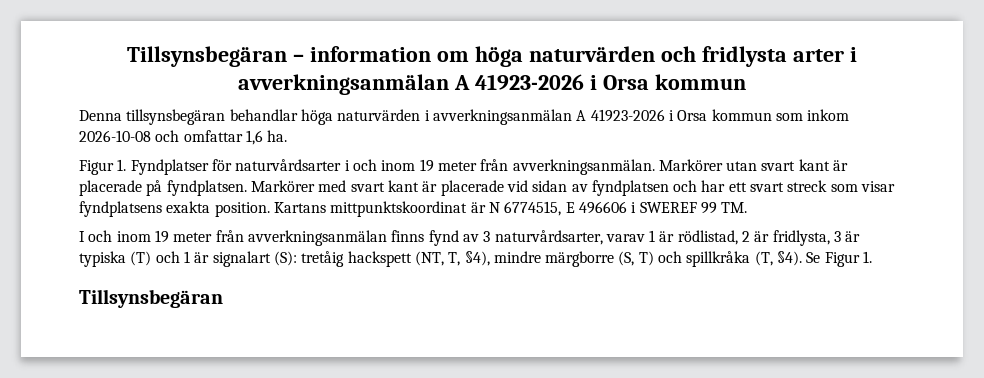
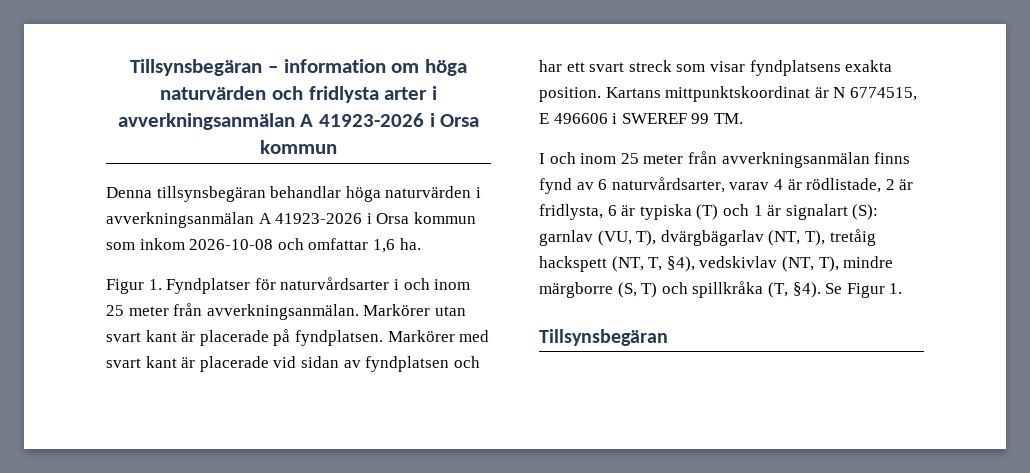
[419,159,434,172] 19 -> [106,305,124,316] 25
[154,230,169,243] 19 -> [620,153,639,164] 25
[483,231,491,242] 3 -> [598,179,608,190] 6
[649,230,738,245] 1 är rödlistad, -> [773,178,882,193] 4 är rödlistade,
[834,231,842,242] 3 -> [607,205,617,216] 6
(297, 258) none -> [539,230,825,246] garnlav (VU, T), dvärgbägarlav (NT, T),
(490, 258) none -> [699,256,839,272] vedskivlav (NT, T),

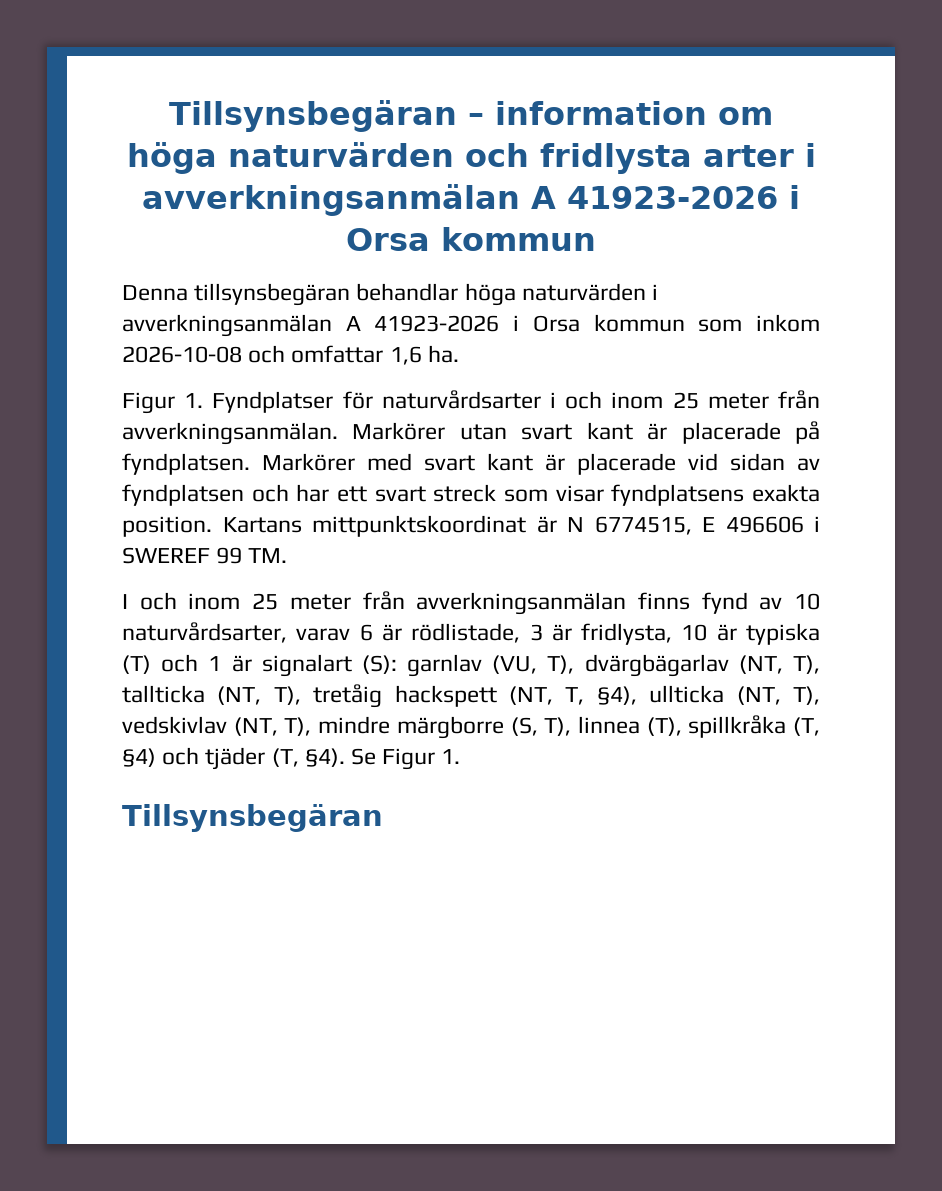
[598,179,608,190] 6 -> [794,593,821,610] 10
[773,179,783,190] 4 -> [359,624,373,641] 6
[885,179,895,190] 2 -> [529,624,543,641] 3
[607,205,617,216] 6 -> [681,624,708,641] 10
(825, 238) none -> [122,685,301,705] tallticka (NT, T),
(695, 264) none -> [649,685,820,705] ullticka (NT, T),
[641,281,764,298] T) och spillkråka -> [544,715,820,738] [122,747,266,770] T), linnea (T), spillkråka (T, §4) och tjäder

